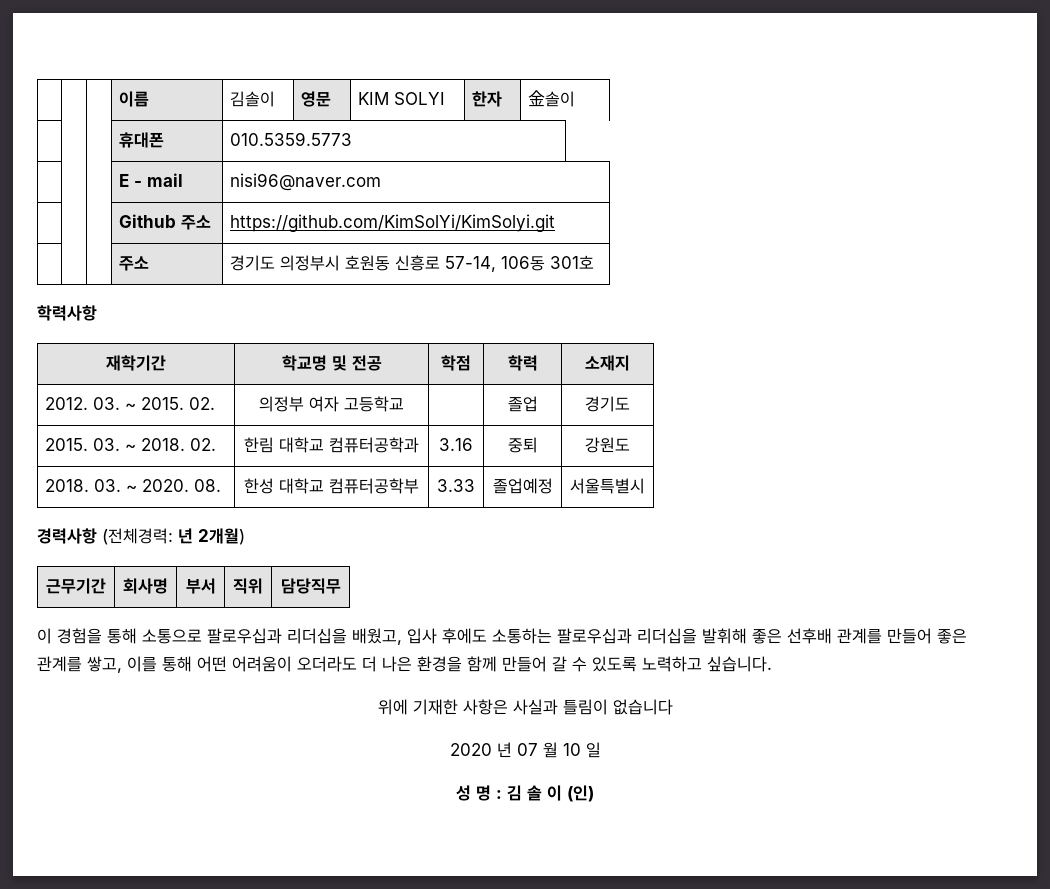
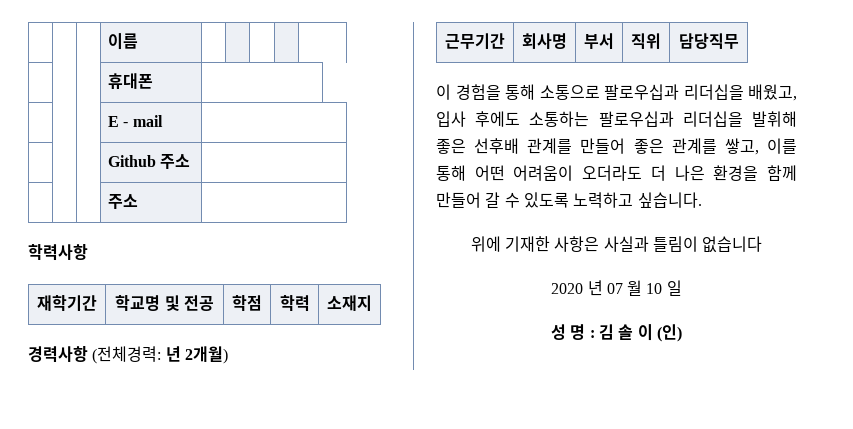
[230,91,276,107] [301,91,332,107] [358,92,446,105] [472,91,503,107] [528,90,576,107] 김솔이 | 영문 | KIM SOLYI | 한자 | 金솔이 -> (139, 41) | | | |
[230,132,353,146] 010.5359.5773 -> (154, 81) none
[230,173,382,191] nisi96@naver.com -> (163, 121) none
[230,214,556,232] [119,256,150,271] [230,255,595,272] https://github.com/KimSolYi/KimSolyi.git // | | | 주소 | 경기도 의정부시 호원동 신흥로 57-14, 106동 301호 -> [108,194,139,209] // | | | 주소 |
[45,397,216,410] [259,396,404,412] [507,396,538,412] [585,396,630,412] [45,438,217,451] [244,437,419,453] [439,438,473,451] [507,437,538,453] [585,437,630,453] [45,479,222,492] [244,478,419,494] [437,479,475,492] [492,478,553,494] [570,478,645,494] // 2012. 03. ~ 2015. 02. | 의정부 여자 고등학교 | | 졸업 | 경기도 // 2015. 03. ~ 2018. 02. | 한림 대학교 컴퓨터공학과 | 3.16 | 중퇴 | 강원도 // 2018. 03. ~ 2020. 08. | 한성 대학교 컴퓨터공학부 | 3.33 | 졸업예정 | 서울특별시 -> (372, 303) none

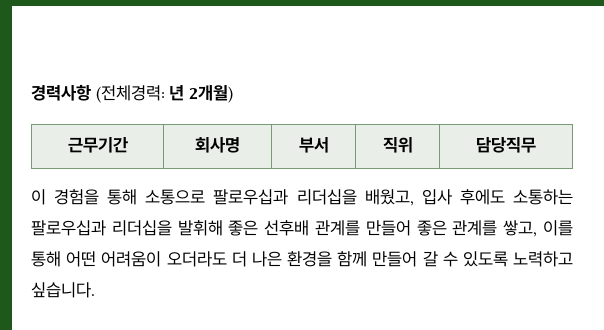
[108,33,139,50] [108,73,154,89] [108,115,163,127] [108,154,191,169] [108,194,139,209] [28,244,88,261] [37,295,97,311] [115,295,214,311] [232,295,262,311] [279,295,310,312] [327,295,372,311] | | | 이름 | | | | | // | | | 휴대폰 | // | | | E - mail | // | | | Github 주소 | // | | | 주소 | // 학력사항 // 재학기간 | 학교명 및 전공 | 학점 | 학력 | 소재지 // -> (31, 92) none
[470,236,763,253] [551,280,682,296] [551,324,682,342] // 위에 기재한 사항은 사실과 틀림이 없습니다 // 2020 년 07 월 10 일 // 성 명 : 김 솔 이 (인) -> (95, 290) none

